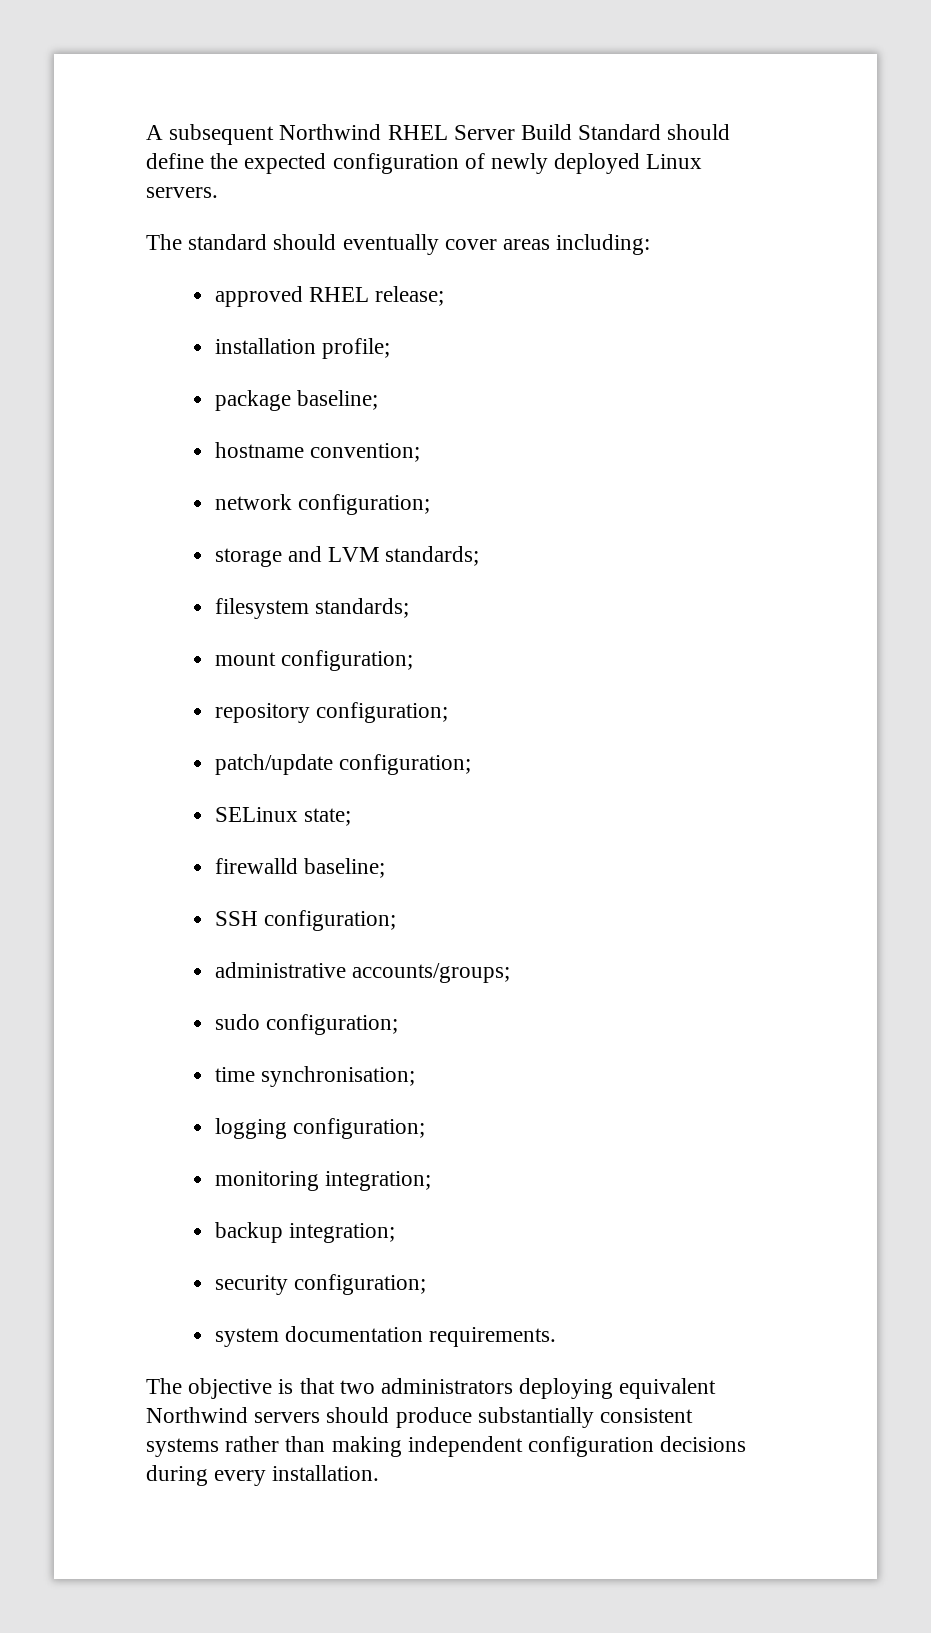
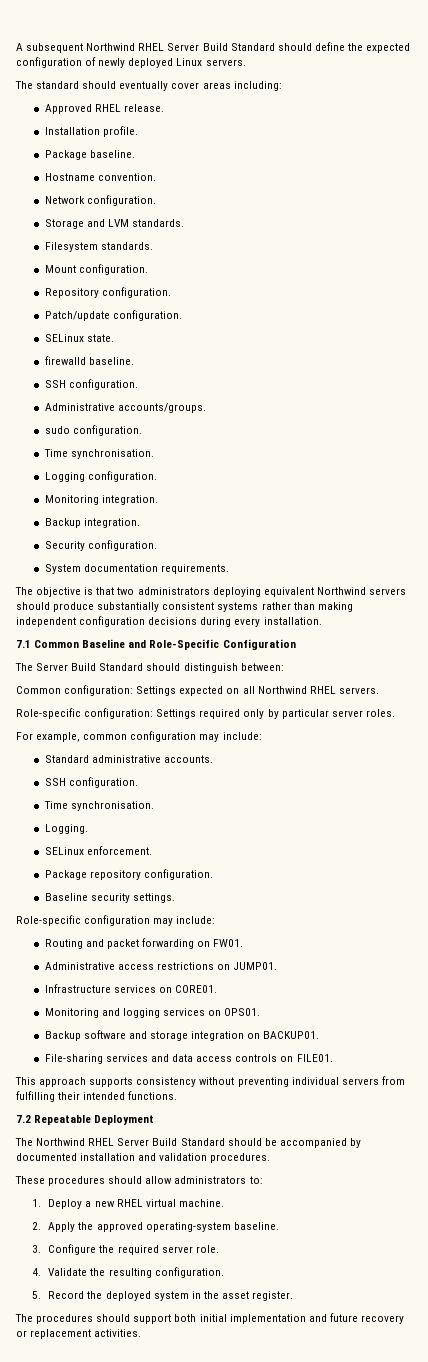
[214,286,445,307] [214,338,390,359] [214,390,378,411] [214,442,420,462] [214,494,430,515] [214,546,480,567] [214,598,409,619] [214,650,413,671] [214,702,448,723] [214,754,471,775] [214,807,351,826] approved RHEL release; // installation profile; // package baseline; // hostname convention; // network configuration; // storage and LVM standards; // filesystem standards; // mount configuration; // repository configuration; // patch/update configuration; // SELinux state; -> [44,104,165,114] [44,126,138,137] [44,150,135,160] [44,173,156,181] [44,195,156,206] [44,219,185,229] [44,242,153,252] [44,264,148,275] [44,287,171,298] [44,310,182,321] [44,334,114,342] Approved RHEL release. // Installation profile. // Package baseline. // Hostname convention. // Network configuration. // Storage and LVM standards. // Filesystem standards. // Mount configuration. // Repository configuration. // Patch/update configuration. // SELinux state.
[303,858,385,878] [214,910,396,931] [214,962,510,983] [214,1014,398,1035] [214,1066,415,1087] [214,1118,425,1139] [214,1171,431,1191] [214,1222,395,1243] [214,1274,426,1295] [214,1328,279,1347] baseline; // SSH configuration; // administrative accounts/groups; // sudo configuration; // time synchronisation; // logging configuration; // monitoring integration; // backup integration; // security configuration; // system -> [88,357,134,365] [44,379,138,390] [44,403,206,413] [44,425,142,436] [43,449,154,459] [44,471,157,482] [44,495,158,505] [44,518,140,528] [44,540,157,551] [44,564,81,574] baseline. // SSH configuration. // Administrative accounts/groups. // sudo configuration. // Time synchronisation. // Logging configuration. // Monitoring integration. // Backup integration. // Security configuration. // System
(380, 1473) none -> [16,639,296,650] [15,663,284,673] [16,685,379,696] [16,708,395,719] [16,731,262,742] [44,755,214,763] [44,777,138,788] [43,801,154,811] [44,824,88,834] [44,846,152,855] [44,869,214,880] [44,893,176,903] [16,915,216,926] [44,938,244,949] [44,962,278,970] [44,984,218,993] [44,1008,261,1018] [44,1030,320,1041] [44,1054,333,1064] [15,1076,405,1087] [16,1091,178,1102] [16,1115,155,1125] [15,1138,361,1148] [16,1153,271,1163] [15,1176,263,1186] [32,1199,224,1209] [32,1222,279,1232] [32,1244,219,1255] [32,1267,224,1278] [32,1291,294,1301] [15,1313,404,1324] [16,1329,142,1339] // 7.1 Common Baseline and Role-Specific Configuration // The Server Build Standard should distinguish between: // Common configuration: Settings expected on all Northwind RHEL servers. // Role-specific configuration: Settings required only by particular server roles. // For example, common configuration may include: // Standard administrative accounts. // SSH configuration. // Time synchronisation. // Logging. // SELinux enforcement. // Package repository configuration. // Baseline security settings. // Role-specific configuration may include: // Routing and packet forwarding on FW01. // Administrative access restrictions on JUMP01. // Infrastructure services on CORE01. // Monitoring and logging services on OPS01. // Backup software and storage integration on BACKUP01. // File-sharing services and data access controls on FILE01. // This approach supports consistency without preventing individual servers from fulfilling their intended functions. // 7.2 Repeatable Deployment // The Northwind RHEL Server Build Standard should be accompanied by documented installation and validation procedures. // These procedures should allow administrators to: // 1. Deploy a new RHEL virtual machine. // 2. Apply the approved operating-system baseline. // 3. Configure the required server role. // 4. Validate the resulting configuration. // 5. Record the deployed system in the asset register. // The procedures should support both initial implementation and future recovery or replacement activities.

